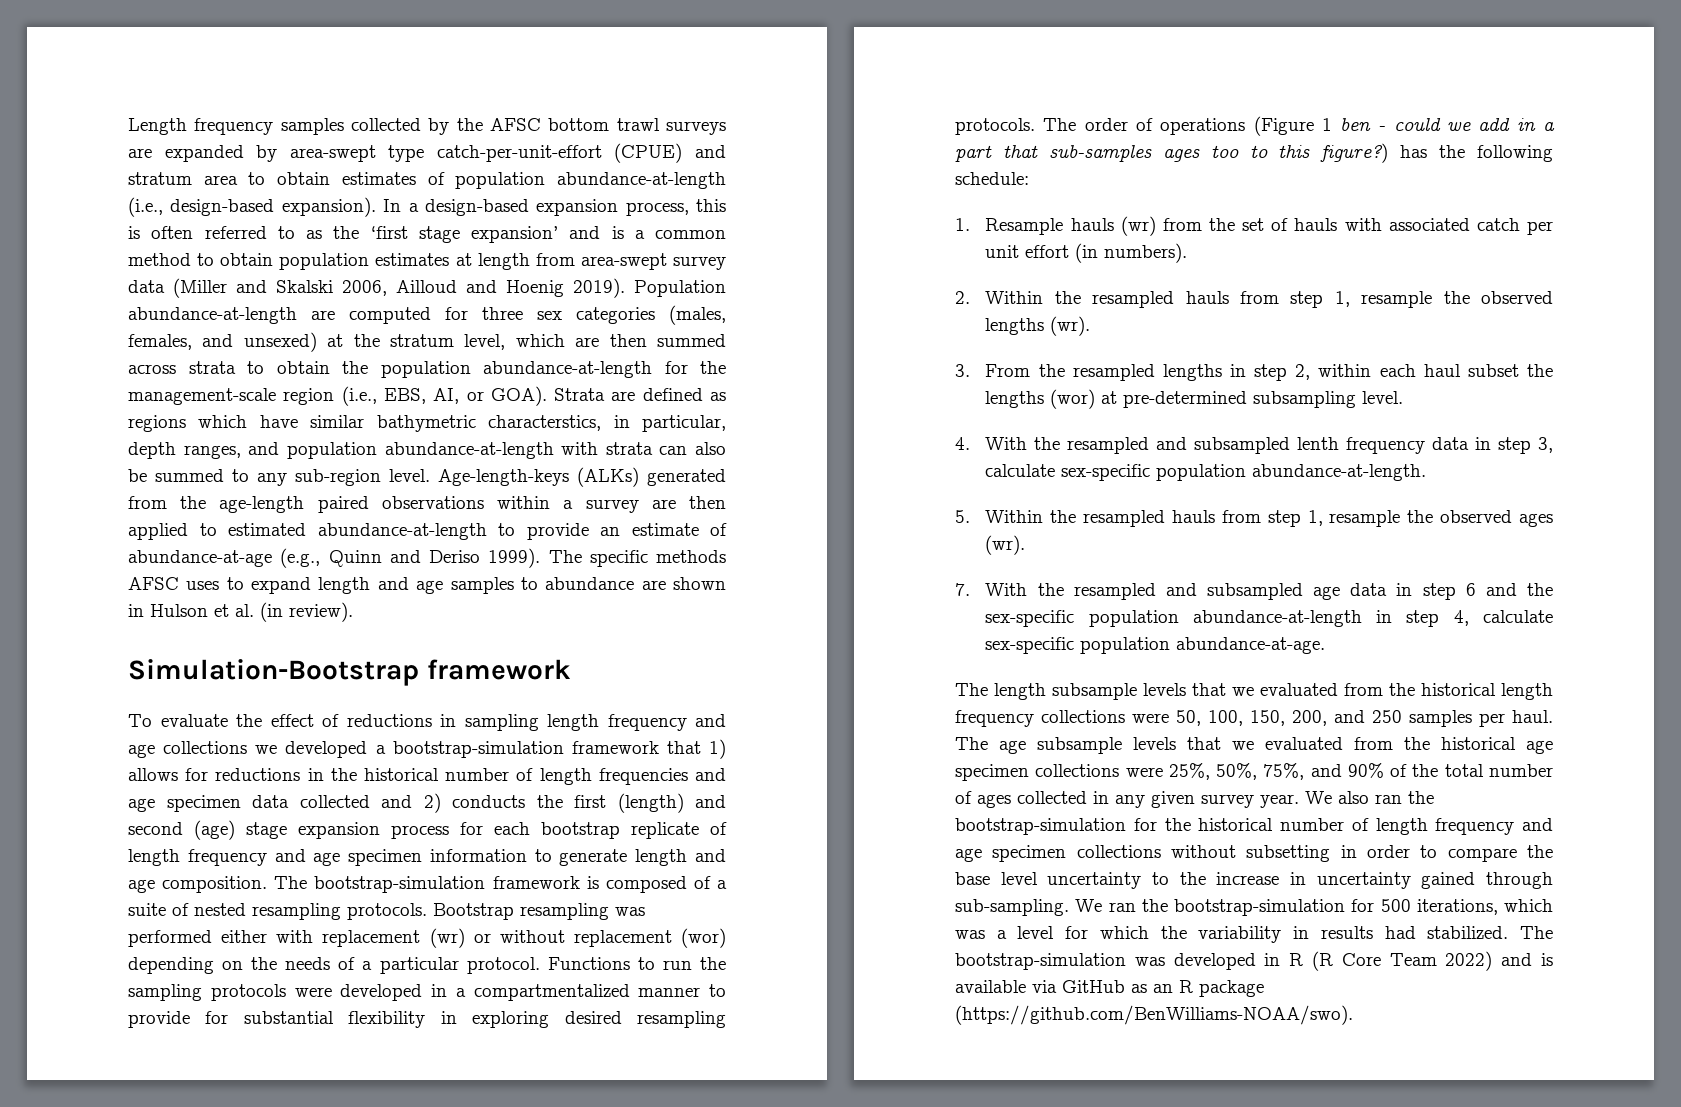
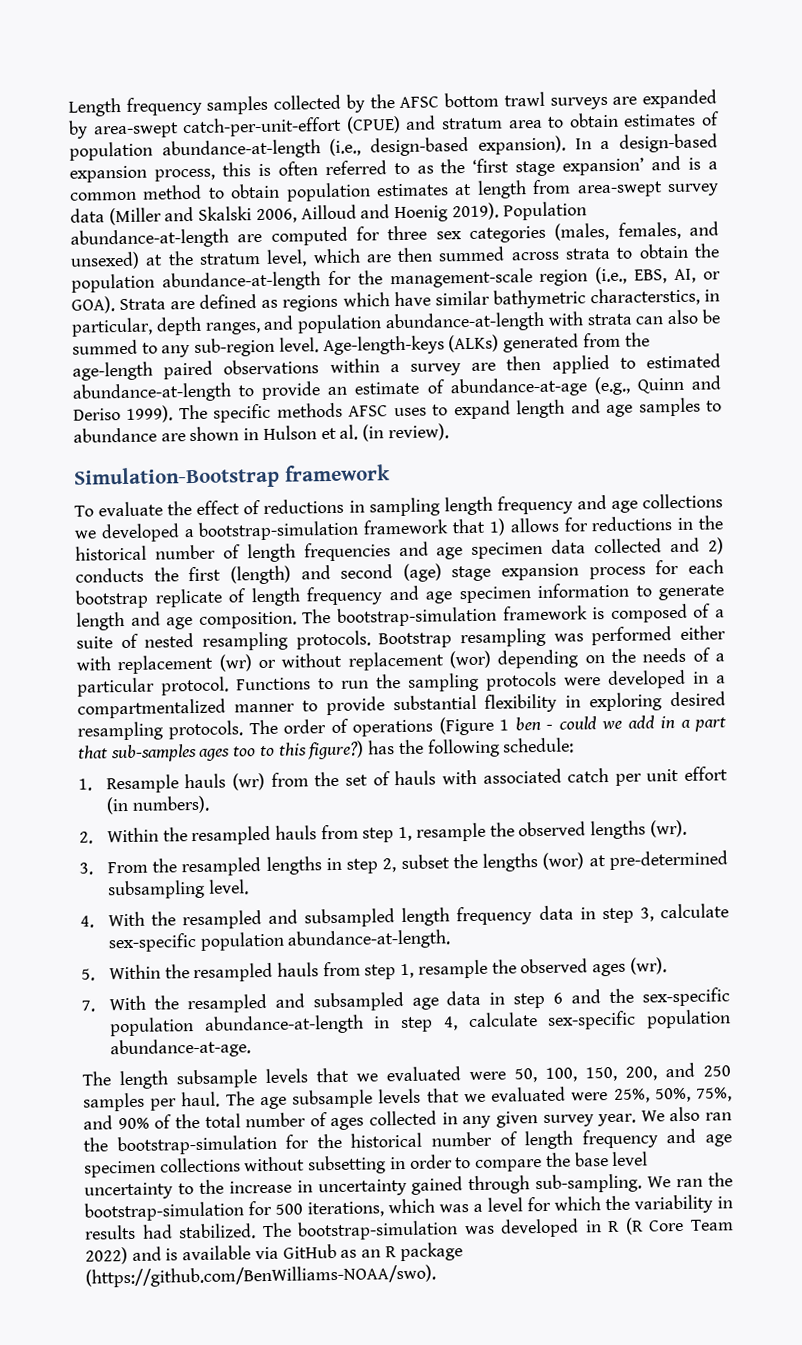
[388,145,425,162] type -> (179, 130) none
[205,1011,229,1024] for -> (385, 706) none
[1318,364,1461,377] within each haul -> (397, 865) none
[1297,437,1340,450] lenth -> [401,907,451,927] length
[1344,683,1553,700] [955,710,1125,727] from the historical length frequency collections -> (461, 1074) none
[1354,737,1553,754] [955,764,1120,781] from the historical age specimen collections -> (567, 1094) none

